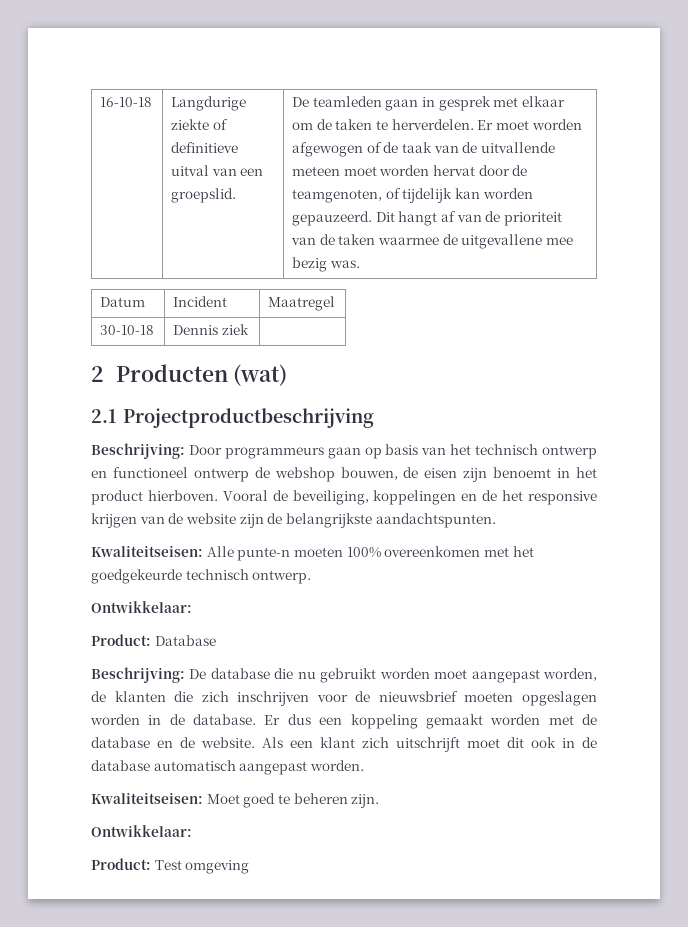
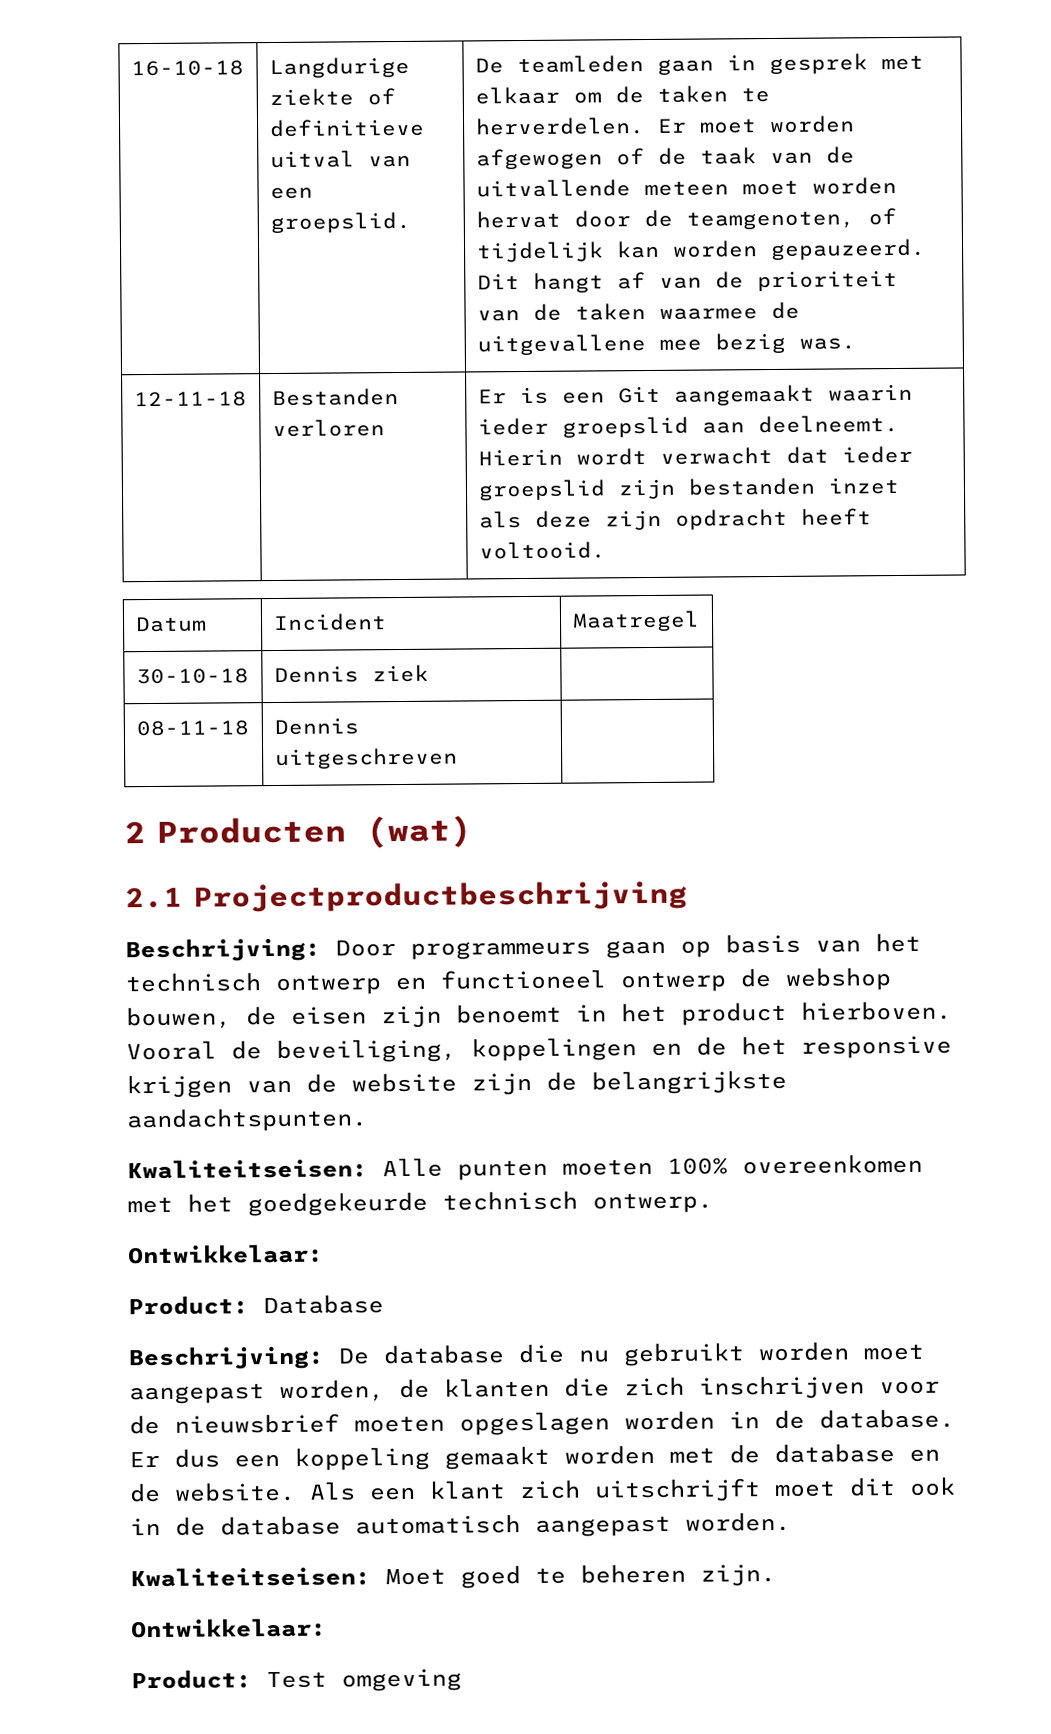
(360, 264) none -> [133,391,247,408] [271,388,399,407] [271,419,385,438] [477,383,913,406] [477,414,899,438] [477,445,913,467] [477,476,900,501] [478,508,872,531] [478,541,606,560] // 12-11-18 | Bestanden verloren | Er is een Git aangemaakt waarin ieder groepslid aan deelneemt. Hierin wordt verwacht dat ieder groepslid zijn bestanden inzet als deze zijn opdracht heeft voltooid.
(249, 329) none -> [135,720,249,737] [273,717,359,736] [274,747,458,770] // 08-11-18 | Dennis uitgeschreven |
[237,547,291,561] punte-n -> [457,1159,548,1181] punten

